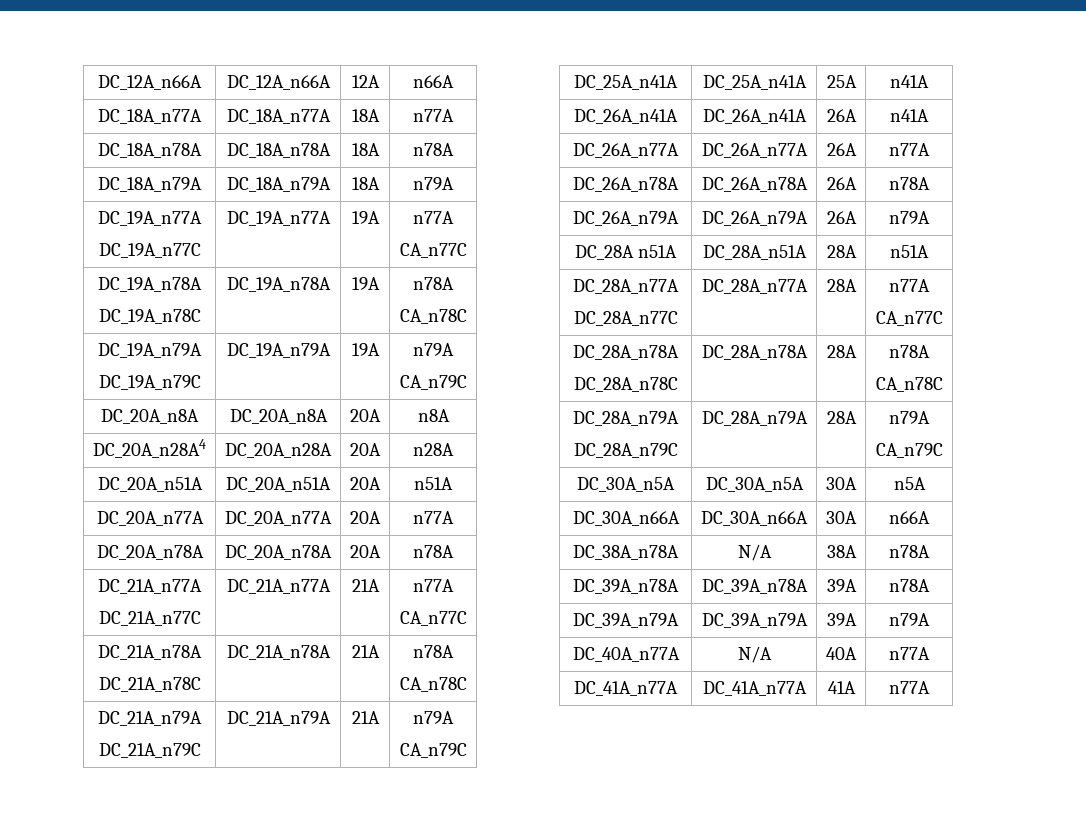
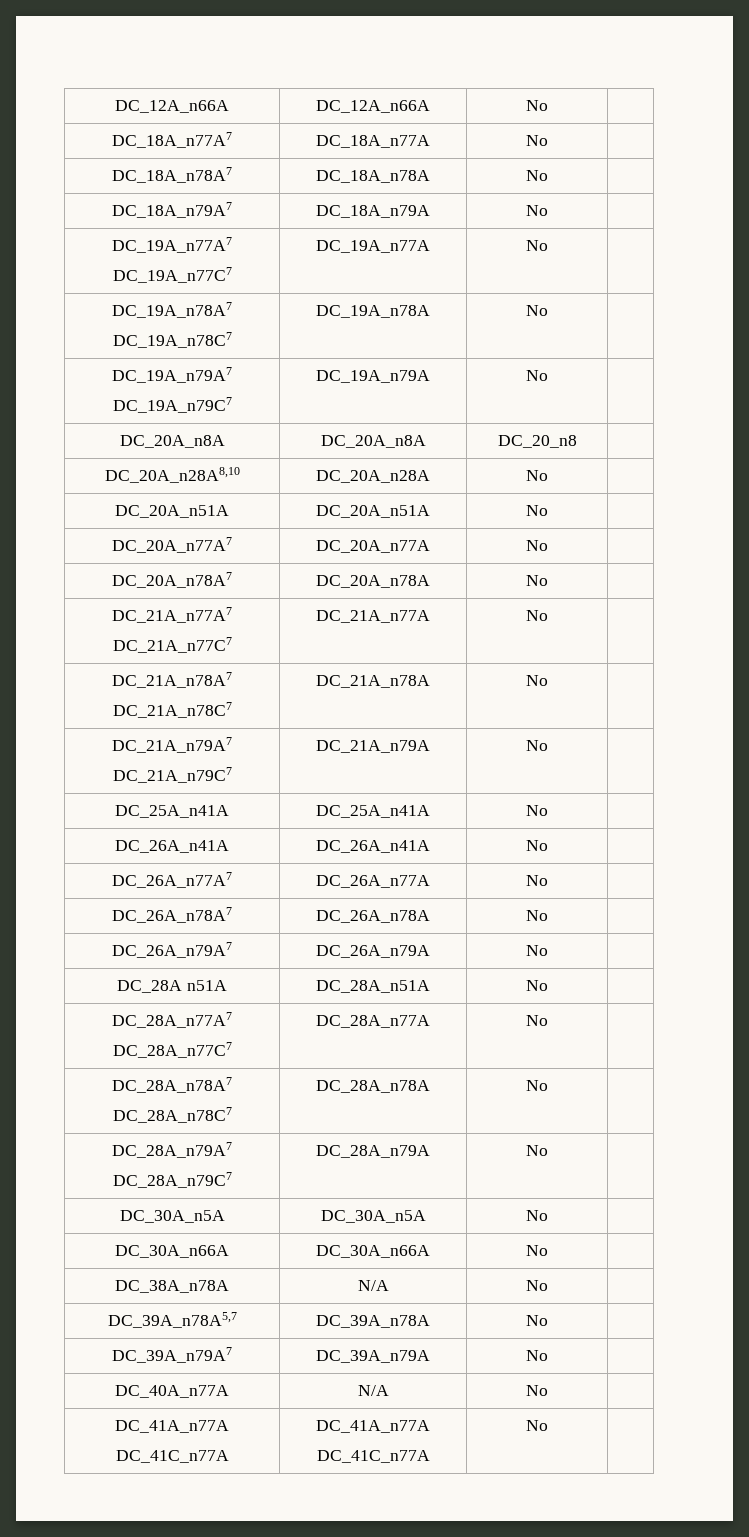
[351,75,380,88] [413,75,454,88] [98,109,202,124] [226,109,331,124] [351,109,380,122] [413,109,454,122] [98,143,202,158] [226,143,331,158] [351,143,380,156] [413,143,454,156] [98,177,202,192] [226,177,331,192] [351,177,380,190] [413,177,454,190] [98,211,202,226] [98,243,201,258] [226,211,331,226] [351,211,380,224] [413,211,454,224] [399,243,467,258] [98,277,202,292] [98,309,201,324] [226,277,331,292] [351,277,380,290] [413,277,454,290] [399,309,467,324] [98,343,202,358] [98,375,201,390] [226,343,331,358] [351,343,380,356] [413,343,454,356] [399,375,467,390] 12A | n66A // DC_18A_n77A | DC_18A_n77A | 18A | n77A // DC_18A_n78A | DC_18A_n78A | 18A | n78A // DC_18A_n79A | DC_18A_n79A | 18A | n79A // DC_19A_n77A // DC_19A_n77C | DC_19A_n77A | 19A | n77A // CA_n77C // DC_19A_n78A // DC_19A_n78C | DC_19A_n78A | 19A | n78A // CA_n78C // DC_19A_n79A // DC_19A_n79C | DC_19A_n79A | 19A | n79A // CA_n79C -> [526,100,548,111] [112,132,232,148] [316,135,430,148] [526,135,548,146] [112,167,232,183] [316,170,430,183] [526,170,548,181] [112,202,232,218] [316,205,430,218] [526,205,548,216] [112,237,232,253] [112,267,232,283] [316,240,430,253] [526,240,548,251] [112,302,232,318] [112,332,232,348] [316,305,430,318] [526,305,548,316] [112,367,232,383] [112,397,232,413] [316,370,430,383] [526,370,548,381] No | // DC_18A_n77A7 | DC_18A_n77A | No | // DC_18A_n78A7 | DC_18A_n78A | No | // DC_18A_n79A7 | DC_18A_n79A | No | // DC_19A_n77A7 // DC_19A_n77C7 | DC_19A_n77A | No | // DC_19A_n78A7 // DC_19A_n78C7 | DC_19A_n78A | No | // DC_19A_n79A7 // DC_19A_n79C7 | DC_19A_n79A | No |
[350,409,381,422] [417,409,450,422] [93,439,206,458] 20A | n8A // DC_20A_n28A4 -> [497,435,577,448] [104,467,240,483] DC_20_n8 | // DC_20A_n28A8,10
[350,443,381,456] [413,443,454,456] 20A | n28A -> [526,470,548,481] No |
[350,477,381,490] [414,477,453,490] [96,511,204,526] [224,511,332,526] [350,511,381,524] [413,511,454,524] [96,545,204,560] [224,545,332,560] [350,545,381,558] [413,545,454,558] [98,579,202,594] [98,611,201,626] [226,579,331,594] [351,579,380,592] [413,579,454,592] [399,611,467,626] [98,645,202,660] [98,677,201,692] [226,645,331,660] [351,645,380,658] [413,645,454,658] [399,677,467,692] [98,711,202,726] [98,743,201,758] [226,711,331,726] [351,711,380,724] [413,711,454,724] [399,743,467,758] 20A | n51A // DC_20A_n77A | DC_20A_n77A | 20A | n77A // DC_20A_n78A | DC_20A_n78A | 20A | n78A // DC_21A_n77A // DC_21A_n77C | DC_21A_n77A | 21A | n77A // CA_n77C // DC_21A_n78A // DC_21A_n78C | DC_21A_n78A | 21A | n78A // CA_n78C // DC_21A_n79A // DC_21A_n79C | DC_21A_n79A | 21A | n79A // CA_n79C -> [526,505,548,516] [112,537,232,553] [316,540,430,553] [526,540,548,551] [112,572,232,588] [316,575,430,588] [526,575,548,586] [112,607,232,623] [112,637,232,653] [316,610,430,623] [526,610,548,621] [112,672,232,688] [112,702,232,718] [316,675,430,688] [526,675,548,686] [112,737,232,753] [112,767,232,783] [316,740,430,753] [526,740,548,751] No | // DC_20A_n77A7 | DC_20A_n77A | No | // DC_20A_n78A7 | DC_20A_n78A | No | // DC_21A_n77A7 // DC_21A_n77C7 | DC_21A_n77A | No | // DC_21A_n78A7 // DC_21A_n78C7 | DC_21A_n78A | No | // DC_21A_n79A7 // DC_21A_n79C7 | DC_21A_n79A | No |
[826,75,857,88] [890,75,929,88] 25A | n41A -> [526,805,548,816] No |
[826,109,857,122] [890,109,929,122] [573,143,679,158] [701,143,808,158] [826,143,857,156] [889,143,930,156] [573,177,679,192] [701,177,808,192] [826,177,857,190] [889,177,930,190] [573,211,679,226] [701,211,808,226] [826,211,857,224] [889,211,930,224] 26A | n41A // DC_26A_n77A | DC_26A_n77A | 26A | n77A // DC_26A_n78A | DC_26A_n78A | 26A | n78A // DC_26A_n79A | DC_26A_n79A | 26A | n79A -> [526,840,548,851] [112,872,232,888] [316,875,430,888] [526,875,548,886] [112,907,232,923] [316,910,430,923] [526,910,548,921] [112,942,232,958] [316,945,430,958] [526,945,548,956] No | // DC_26A_n77A7 | DC_26A_n77A | No | // DC_26A_n78A7 | DC_26A_n78A | No | // DC_26A_n79A7 | DC_26A_n79A | No |
[826,245,857,258] [890,245,929,258] [573,279,679,294] [573,311,678,326] [701,279,808,294] [826,279,857,292] [889,279,930,292] [875,311,943,326] [573,345,679,360] [573,377,678,392] [701,345,808,360] [826,345,857,358] [889,345,930,358] [875,377,943,392] [573,411,679,426] [573,443,678,458] [701,411,808,426] [826,411,857,424] [889,411,930,424] [875,443,943,458] 28A | n51A // DC_28A_n77A // DC_28A_n77C | DC_28A_n77A | 28A | n77A // CA_n77C // DC_28A_n78A // DC_28A_n78C | DC_28A_n78A | 28A | n78A // CA_n78C // DC_28A_n79A // DC_28A_n79C | DC_28A_n79A | 28A | n79A // CA_n79C -> [526,980,548,991] [112,1012,232,1028] [112,1042,232,1058] [316,1015,430,1028] [526,1015,548,1026] [112,1077,232,1093] [112,1107,232,1123] [316,1080,430,1093] [526,1080,548,1091] [112,1142,232,1158] [112,1172,232,1188] [316,1145,430,1158] [526,1145,548,1156] No | // DC_28A_n77A7 // DC_28A_n77C7 | DC_28A_n77A | No | // DC_28A_n78A7 // DC_28A_n78C7 | DC_28A_n78A | No | // DC_28A_n79A7 // DC_28A_n79C7 | DC_28A_n79A | No |
[826,477,857,490] [893,477,926,490] 30A | n5A -> [526,1210,548,1221] No |
[826,511,857,524] [889,511,930,524] 30A | n66A -> [526,1245,548,1256] No |
[826,545,857,558] [889,545,930,558] [573,579,679,594] [701,579,808,594] [826,579,857,592] [889,579,930,592] [573,613,679,628] [701,613,808,628] [826,613,857,626] [889,613,930,626] 38A | n78A // DC_39A_n78A | DC_39A_n78A | 39A | n78A // DC_39A_n79A | DC_39A_n79A | 39A | n79A -> [526,1280,548,1291] [107,1312,237,1328] [316,1315,430,1328] [526,1315,548,1326] [112,1347,232,1363] [316,1350,430,1363] [526,1350,548,1361] No | // DC_39A_n78A5,7 | DC_39A_n78A | No | // DC_39A_n79A7 | DC_39A_n79A | No |
[826,647,857,660] [889,647,930,660] [574,681,678,696] [702,681,807,696] [827,681,856,694] [889,681,930,694] 40A | n77A // DC_41A_n77A | DC_41A_n77A | 41A | n77A -> [526,1385,548,1396] [115,1420,229,1433] [115,1450,229,1463] [316,1420,430,1433] [316,1450,430,1463] [526,1420,548,1431] No | // DC_41A_n77A // DC_41C_n77A | DC_41A_n77A // DC_41C_n77A | No |

